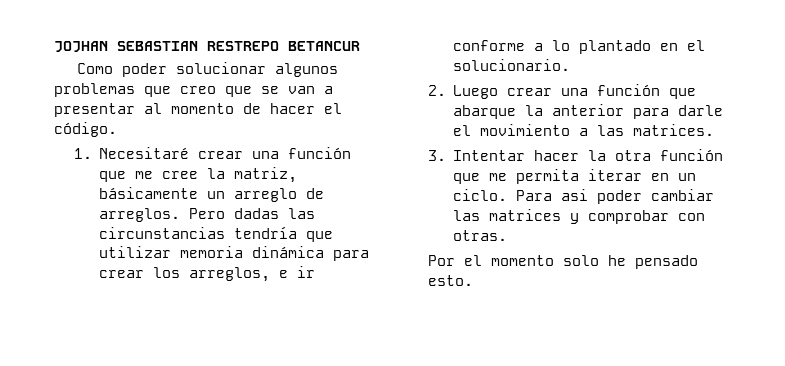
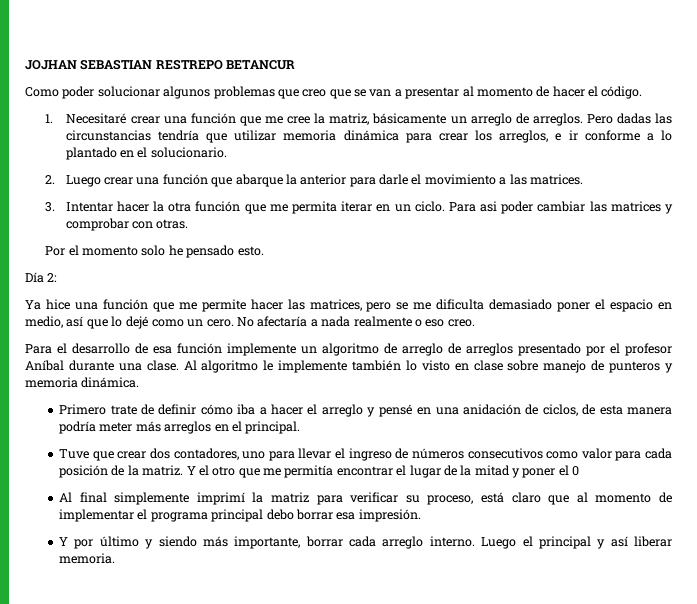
(473, 280) none -> [25,272,58,283] [25,299,673,312] [25,316,475,329] [25,343,672,356] [25,360,673,373] [25,377,140,388] [59,404,672,417] [59,421,301,434] [59,448,673,461] [59,465,580,478] [59,492,672,505] [59,509,421,522] [59,536,673,549] [59,553,116,564] // Día 2: // Ya hice una función que me permite hacer las matrices, pero se me dificulta demasiado poner el espacio en medio, así que lo dejé como un cero. No afectaría a nada realmente o eso creo. // Para el desarrollo de esa función implemente un algoritmo de arreglo de arreglos presentado por el profesor Aníbal durante una clase. Al algoritmo le implemente también lo visto en clase sobre manejo de punteros y memoria dinámica. // Primero trate de definir cómo iba a hacer el arreglo y pensé en una anidación de ciclos, de esta manera podría meter más arreglos en el principal. // Tuve que crear dos contadores, uno para llevar el ingreso de números consecutivos como valor para cada posición de la matriz. Y el otro que me permitía encontrar el lugar de la mitad y poner el 0 // Al final simplemente imprimí la matriz para verificar su proceso, está claro que al momento de implementar el programa principal debo borrar esa impresión. // Y por último y siendo más importante, borrar cada arreglo interno. Luego el principal y así liberar memoria.

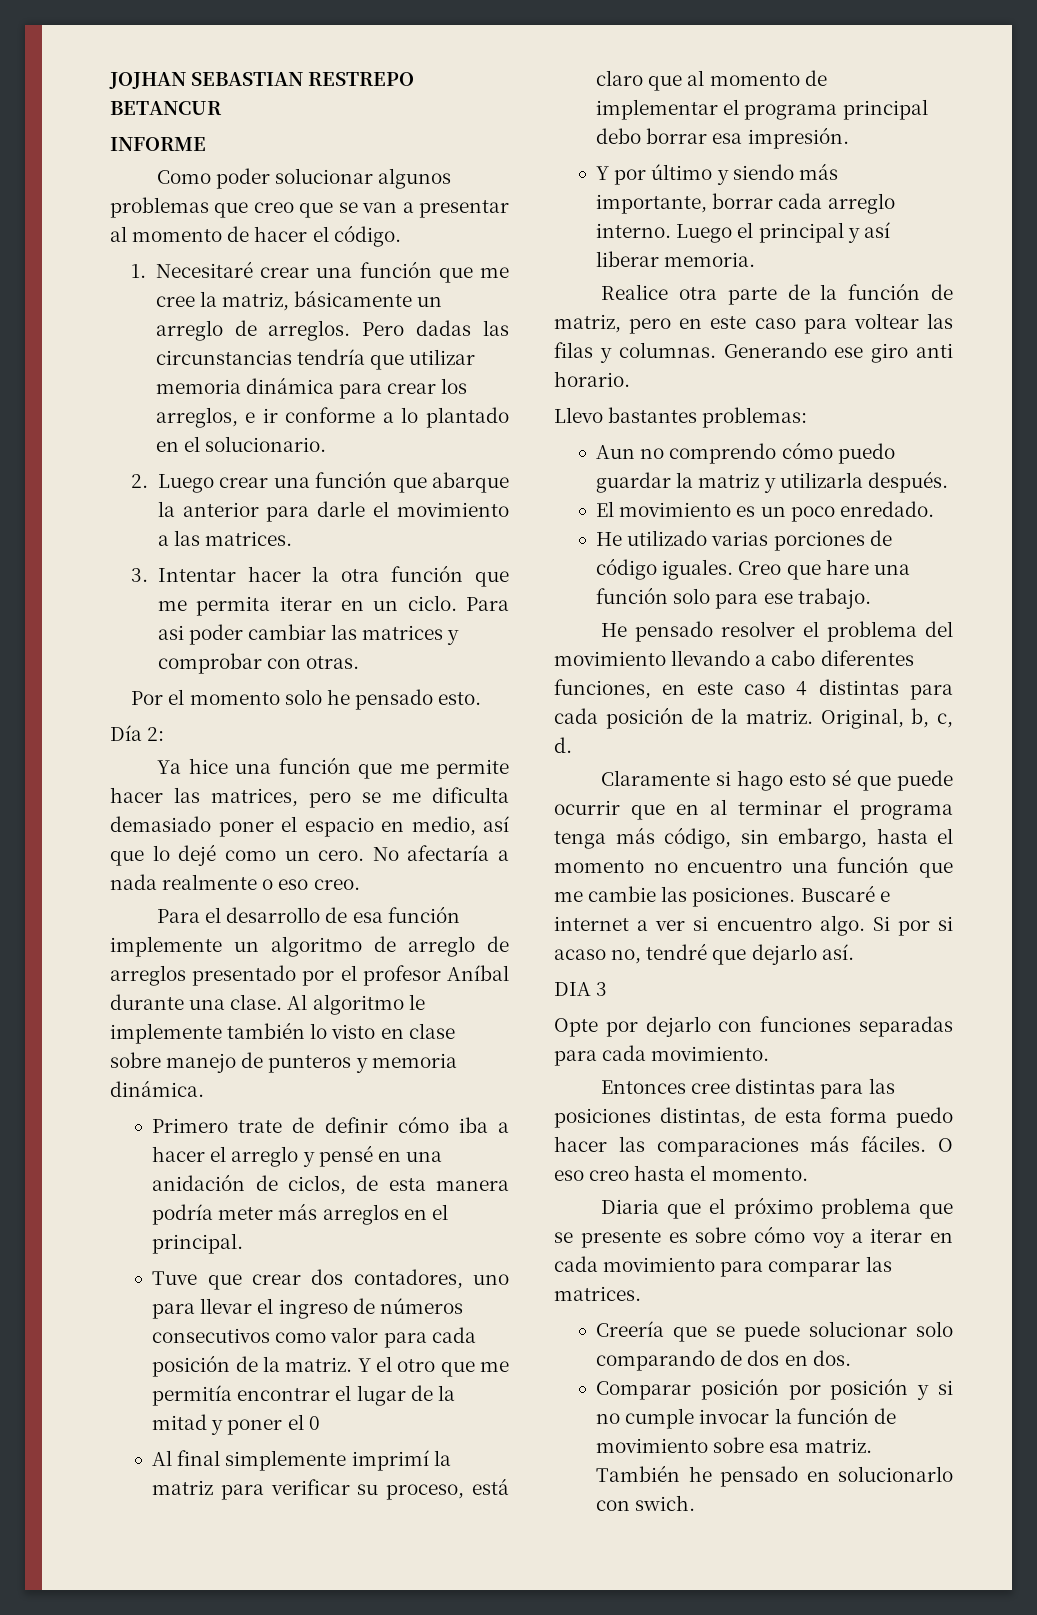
(296, 65) none -> [110,137,206,151] // INFORME
(116, 558) none -> [601,283,953,305] [554,313,953,334] [554,342,953,363] [554,371,630,387] [554,407,808,428] [596,442,895,464] [596,471,948,493] [596,501,934,522] [596,530,892,551] [596,558,910,580] [596,587,871,609] [601,621,953,642] [554,650,914,666] [554,679,953,700] [554,707,953,729] [554,737,572,753] [601,769,953,791] [554,799,953,820] [554,827,953,849] [554,856,953,878] [554,885,890,907] [554,915,953,936] [554,943,854,965] [554,982,608,996] [554,1016,953,1037] [554,1045,770,1066] [601,1078,895,1099] [554,1107,953,1128] [554,1135,953,1157] [554,1165,808,1181] [601,1197,953,1219] [554,1226,953,1248] [554,1256,892,1277] [554,1286,641,1301] [596,1321,953,1342] [596,1350,851,1371] [596,1378,953,1400] [596,1407,896,1429] [596,1437,872,1453] [596,1465,953,1487] [596,1495,696,1511] // Realice otra parte de la función de matriz, pero en este caso para voltear las filas y columnas. Generando ese giro anti horario. // Llevo bastantes problemas: // Aun no comprendo cómo puedo guardar la matriz y utilizarla después. // El movimiento es un poco enredado. // He utilizado varias porciones de código iguales. Creo que hare una función solo para ese trabajo. // He pensado resolver el problema del movimiento llevando a cabo diferentes funciones, en este caso 4 distintas para cada posición de la matriz. Original, b, c, d. // Claramente si hago esto sé que puede ocurrir que en al terminar el programa tenga más código, sin embargo, hasta el momento no encuentro una función que me cambie las posiciones. Buscaré e internet a ver si encuentro algo. Si por si acaso no, tendré que dejarlo así. // DIA 3 // Opte por dejarlo con funciones separadas para cada movimiento. // Entonces cree distintas para las posiciones distintas, de esta forma puedo hacer las comparaciones más fáciles. O eso creo hasta el momento. // Diaria que el próximo problema que se presente es sobre cómo voy a iterar en cada movimiento para comparar las matrices. // Creería que se puede solucionar solo comparando de dos en dos. // Comparar posición por posición y si no cumple invocar la función de movimiento sobre esa matriz. También he pensado en solucionarlo con swich.

